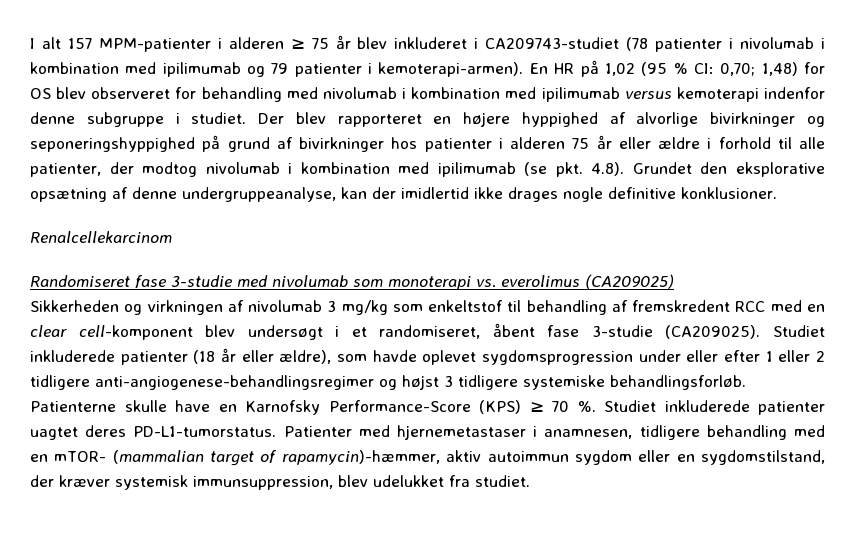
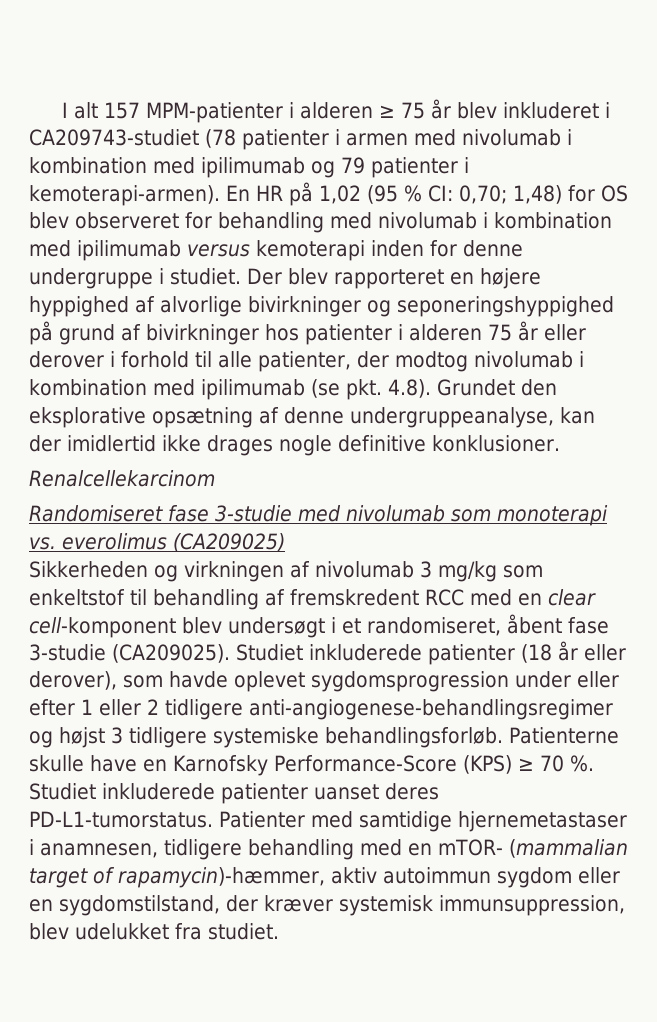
(734, 43) none -> [346,129,456,146] armen med
[764,87,825,99] [30,112,164,127] indenfor denne subgruppe -> [370,240,523,257] [29,268,153,289] inden for denne undergruppe
[658,137,700,149] ældre -> [29,351,104,368] derover
[279,350,332,364] ældre), -> [29,671,117,690] derover),
[30,427,78,440] uagtet -> [314,784,379,800] uanset
(390, 431) none -> [358,811,452,832] samtidige

